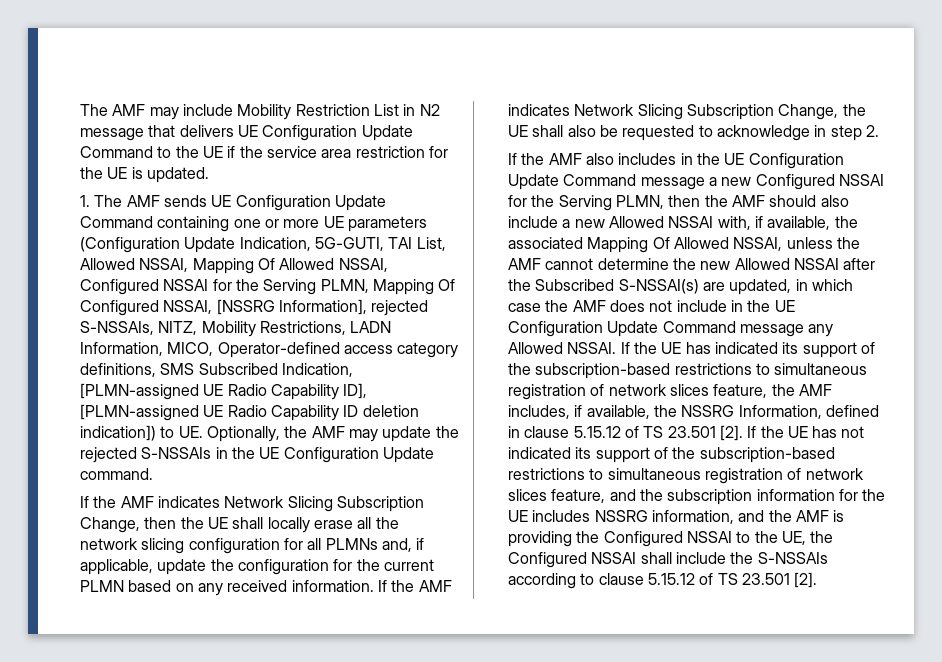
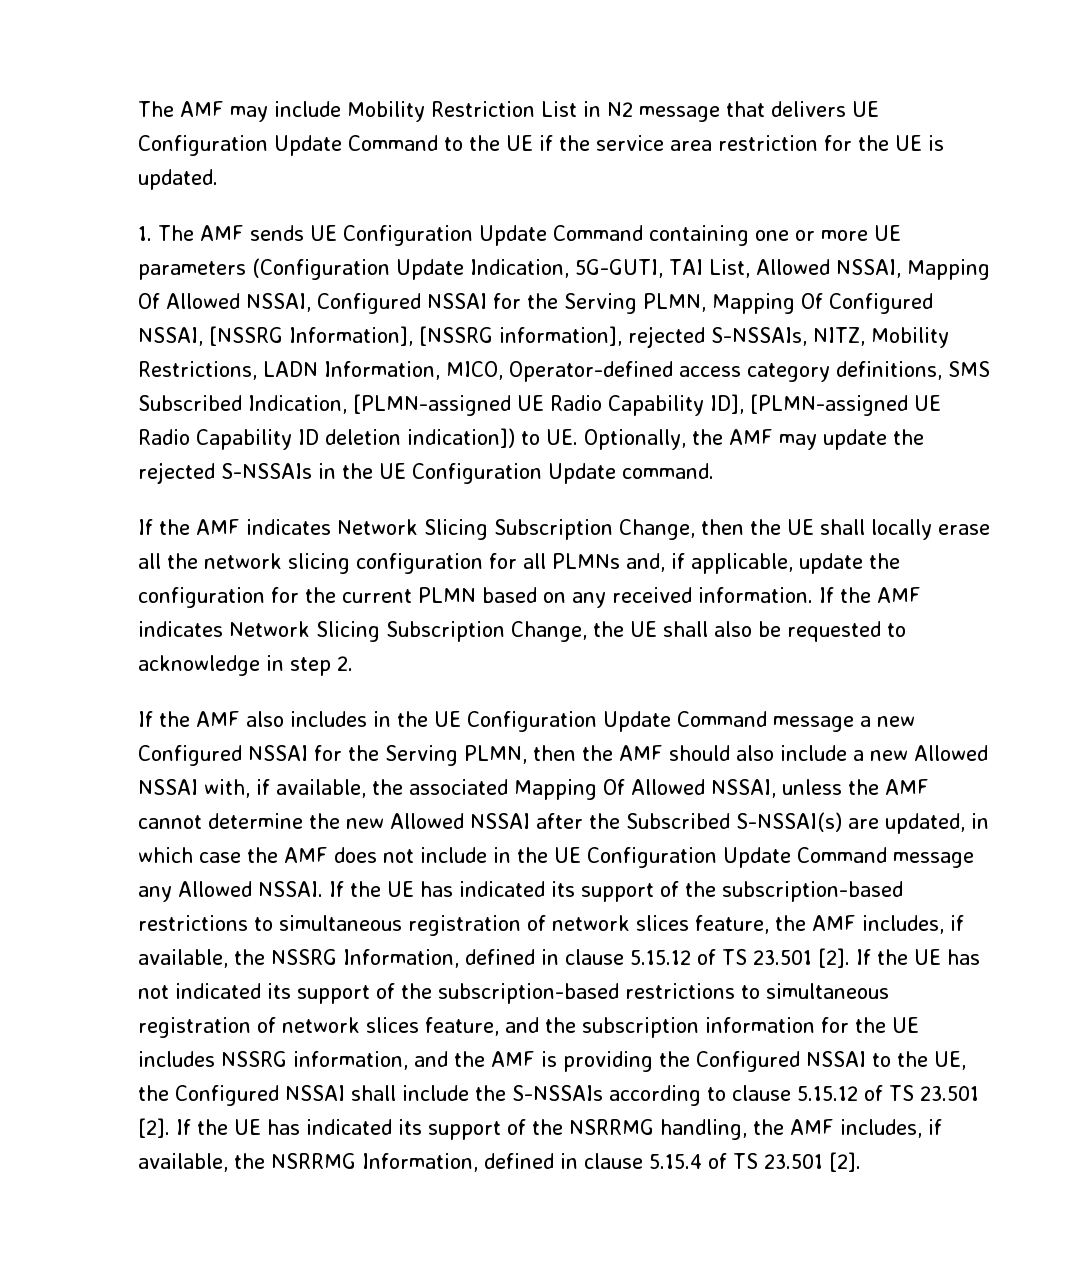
(367, 307) none -> [419,326,623,346] [NSSRG information],
(818, 580) none -> [176,1119,943,1140] [138,1152,862,1172] If the UE has indicated its support of the NSRRMG handling, the AMF includes, if available, the NSRRMG Information, defined in clause 5.15.4 of TS 23.501 [2].

